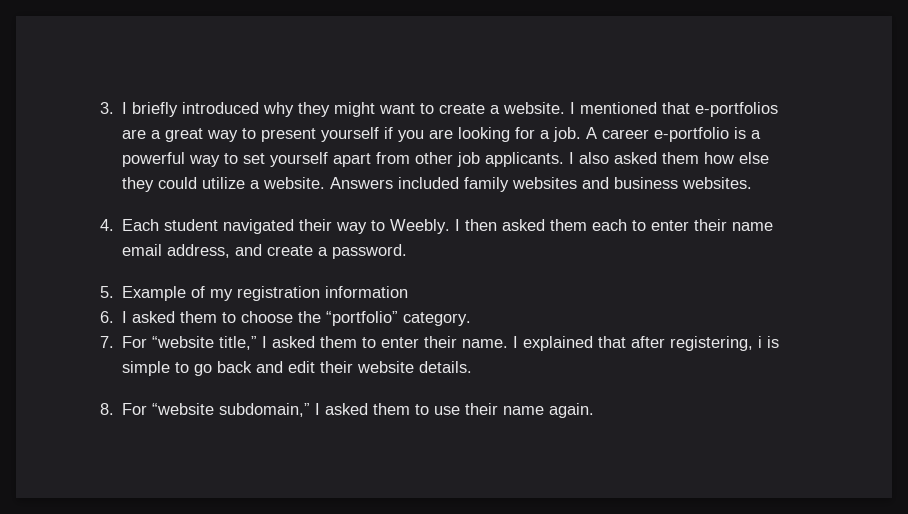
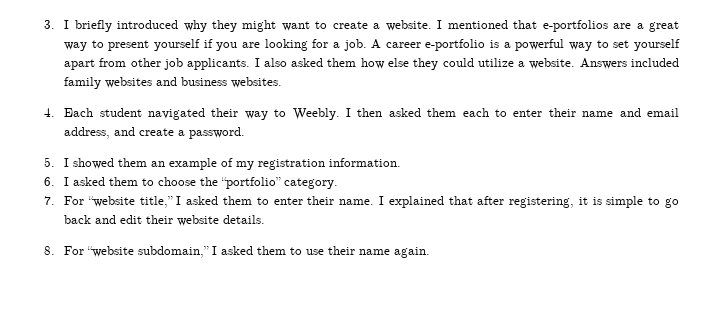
(774, 226) none -> [619,108,641,117] and
[122,286,187,301] Example -> [64,158,218,170] I showed them an example
[325,286,409,298] information -> [329,158,402,167] information.
[758,336,763,348] i -> [578,197,588,205] it

